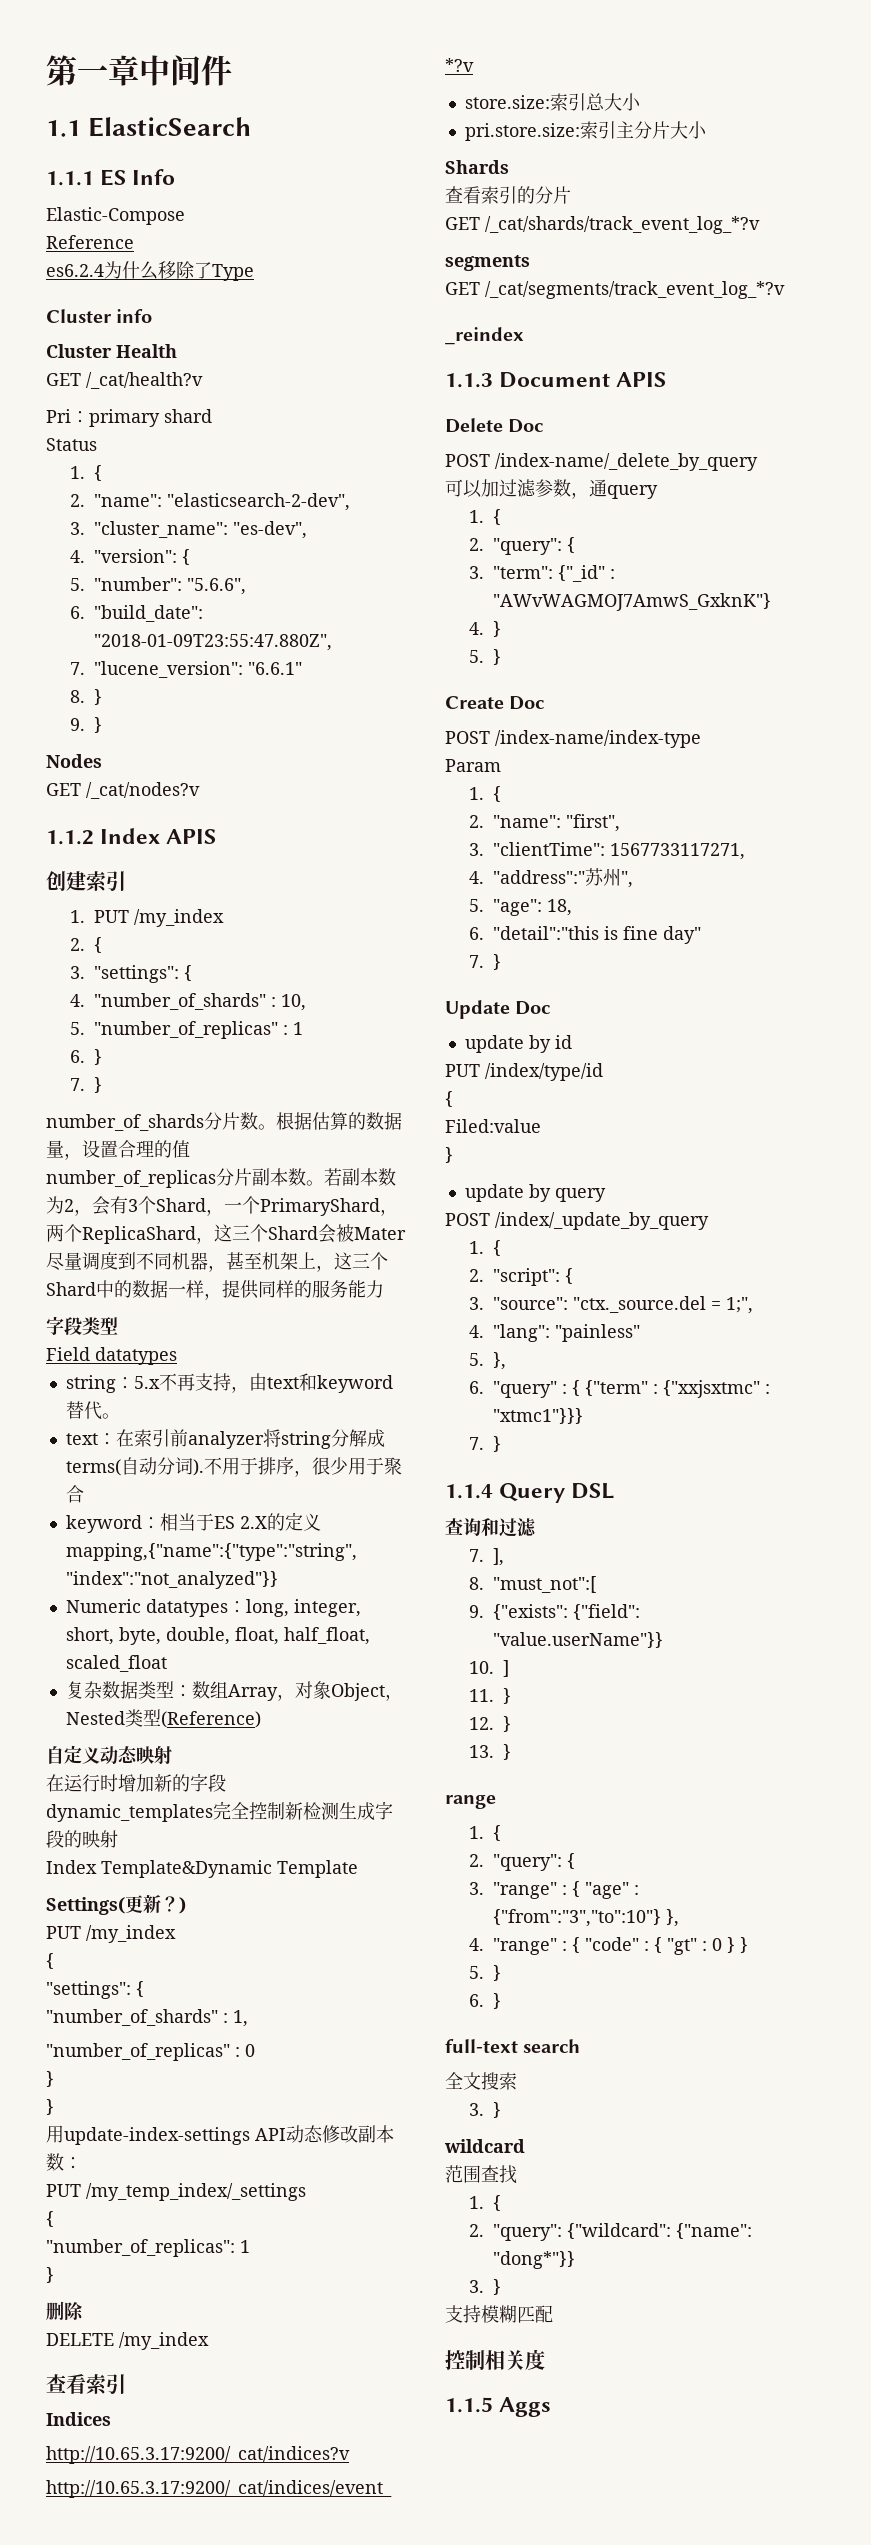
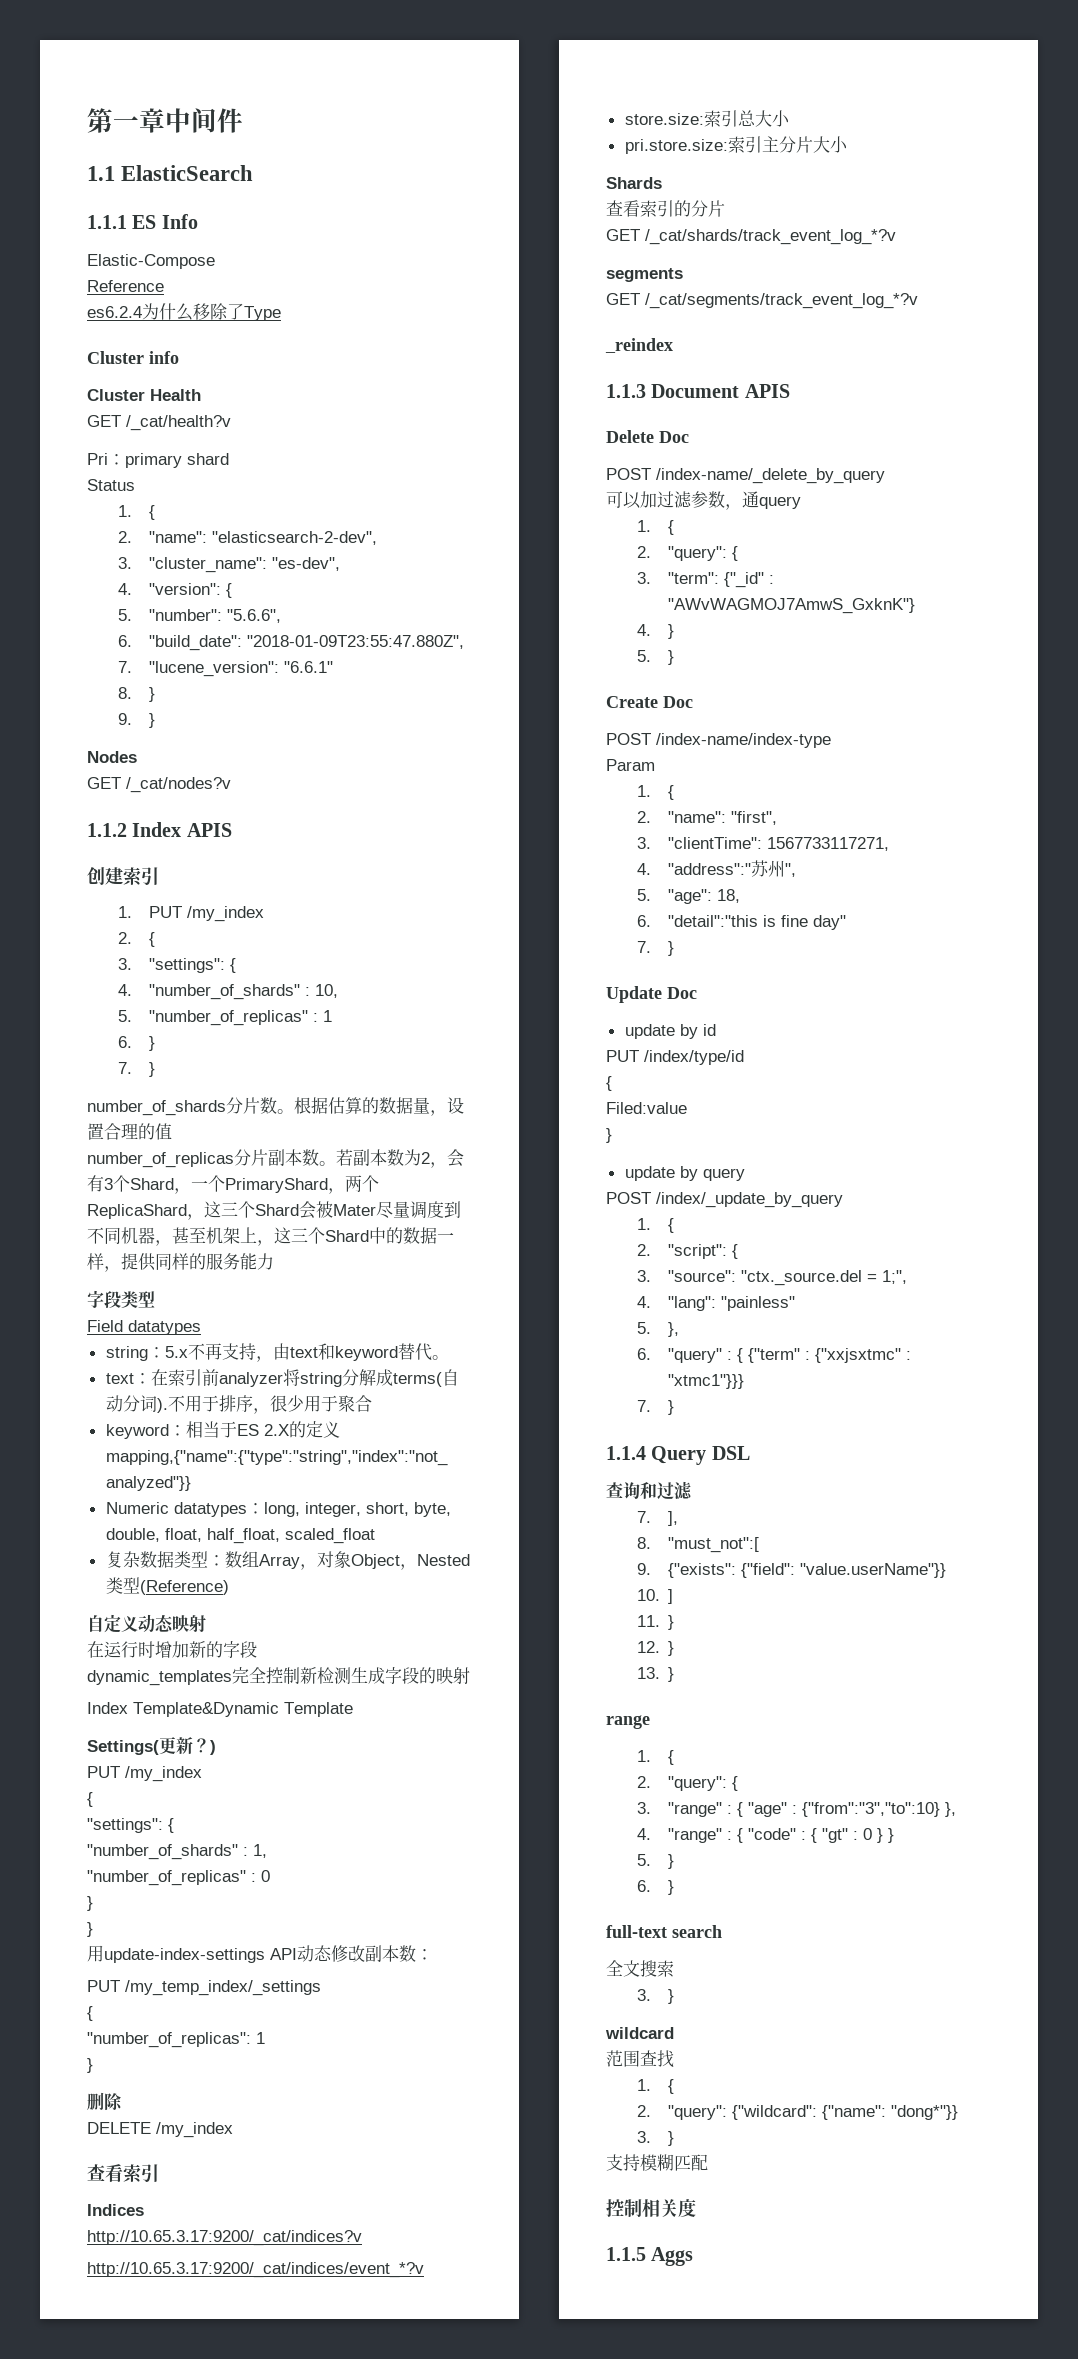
[492,1909,661,1927] {"from":"3","to":10"} -> [801,1802,940,1817] {"from":"3","to":10}

